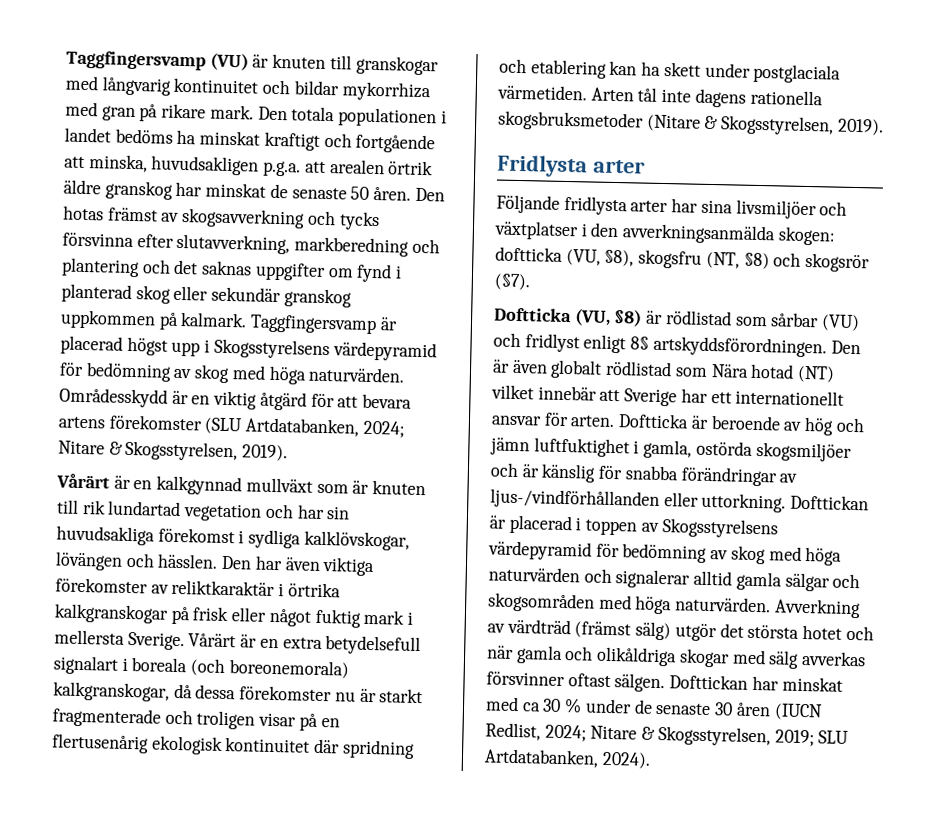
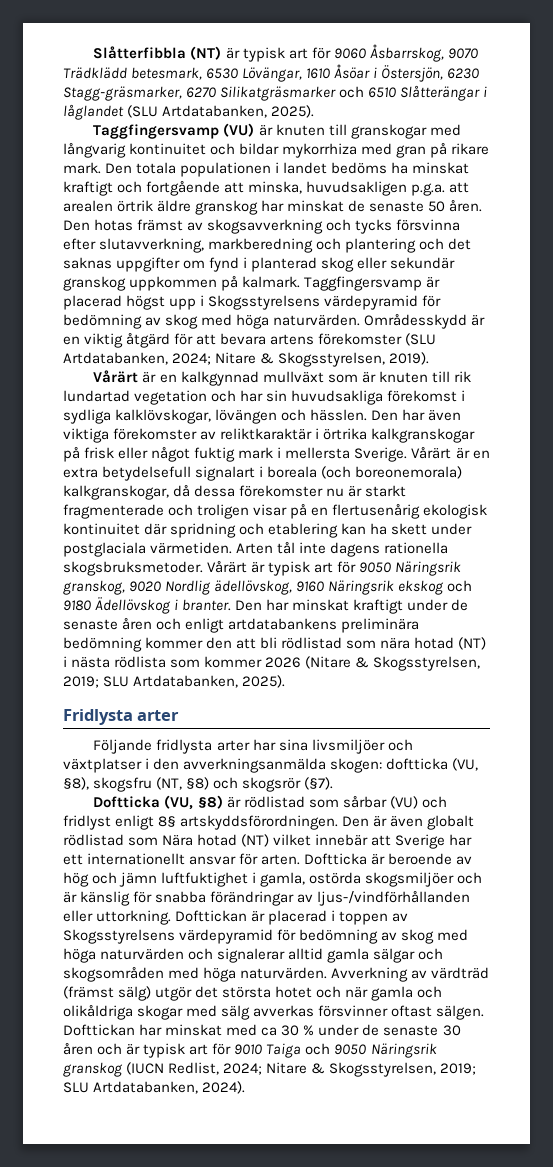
(66, 60) none -> [93,44,479,62] [63,64,481,82] [63,85,488,101] [63,104,315,120] Slåtterfibbla (NT) är typisk art för 9060 Åsbarrskog, 9070 Trädklädd betesmark, 6530 Lövängar, 1610 Åsöar i Östersjön, 6230 Stagg-gräsmarker, 6270 Silikatgräsmarker och 6510 Slåtterängar i låglandet (SLU Artdatabanken, 2025). //
[498,110,884,136] skogsbruksmetoder (Nitare & Skogsstyrelsen, 2019). -> [63,560,462,576] [63,580,473,595] [63,597,469,614] [63,617,420,633] [63,637,487,652] [63,656,481,671] [63,675,286,688] skogsbruksmetoder. Vårärt är typisk art för 9050 Näringsrik granskog, 9020 Nordlig ädellövskog, 9160 Näringsrik ekskog och 9180 Ädellövskog i branter. Den har minskat kraftigt under de senaste åren och enligt artdatabankens preliminära bedömning kommer den att bli rödlistad som nära hotad (NT) i nästa rödlista som kommer 2026 (Nitare & Skogsstyrelsen, 2019; SLU Artdatabanken, 2025).
(771, 709) none -> [97,1043,437,1058] [63,1062,123,1077] och är typisk art för 9010 Taiga och 9050 Näringsrik granskog

